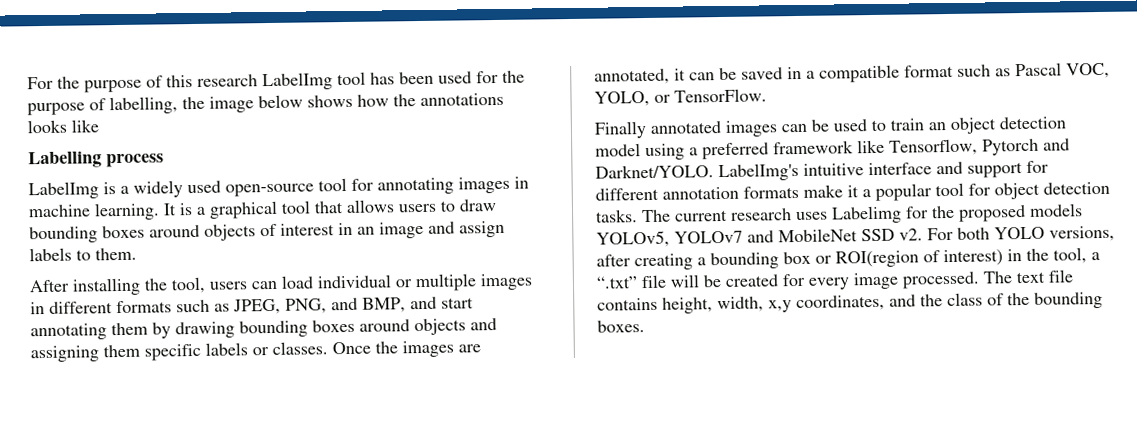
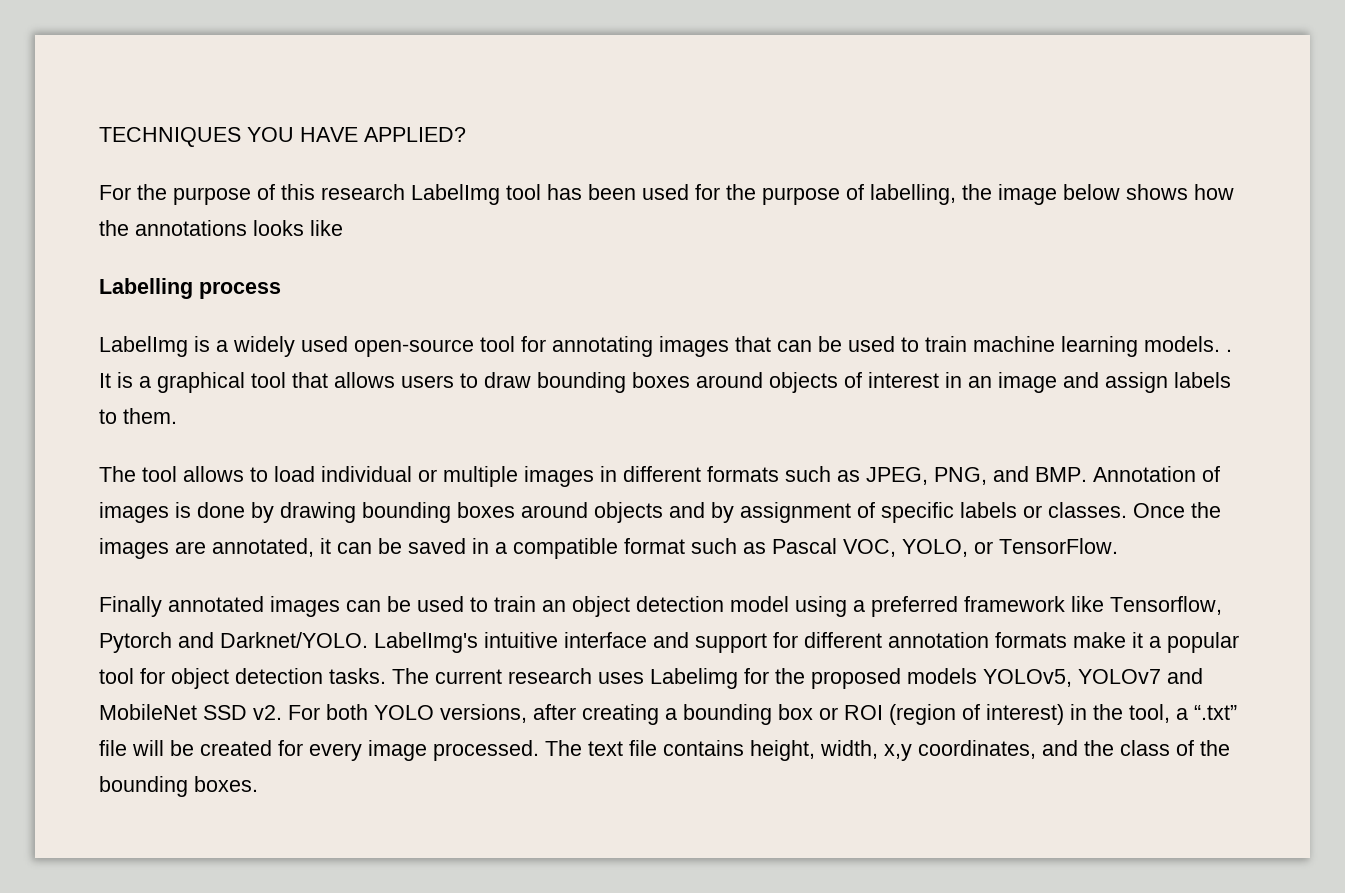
(27, 83) none -> [99,127,466,147] TECHNIQUES YOU HAVE APPLIED? //
[514,176,529,189] [28,202,160,221] in machine learning. -> [735,336,1232,357] that can be used to train machine learning models. .
[29,276,278,296] After installing the tool, users can -> [99,466,268,482] The tool allows to
[362,296,474,313] [30,322,148,341] BMP, and start annotating them -> [1035,466,1220,482] [99,502,245,523] BMP. Annotation of images is done
[30,344,140,363] assigning them -> [711,502,875,523] by assignment of
[835,250,919,268] ROI(region -> [844,704,956,725] ROI (region

